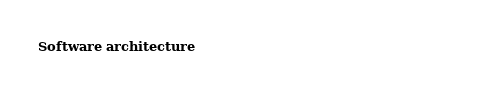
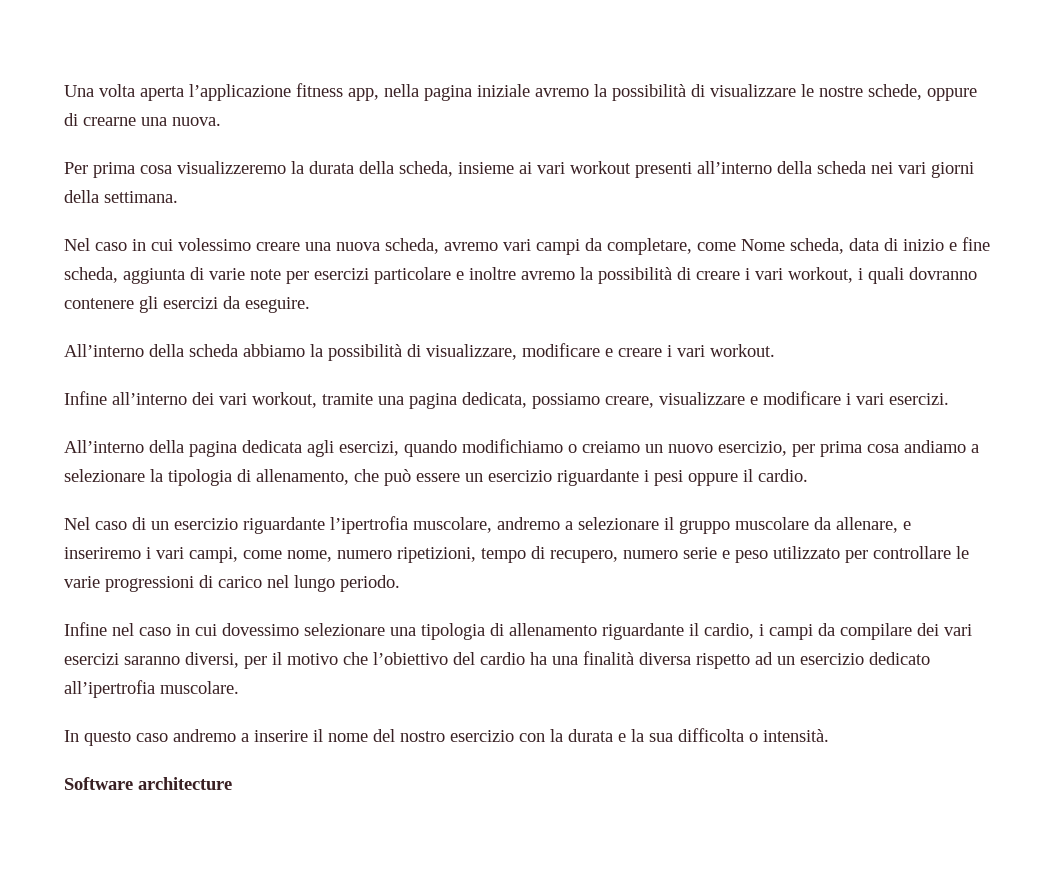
(38, 46) none -> [64,83,977,101] [64,113,221,126] [64,161,974,178] [64,190,178,203] [64,237,990,255] [64,267,977,284] [64,296,310,313] [64,343,775,361] [64,391,949,409] [64,439,979,457] [64,469,808,486] [64,516,911,534] [64,546,969,563] [64,575,400,592] [64,622,972,640] [64,651,930,669] [64,680,239,698] [64,728,829,746] Una volta aperta l’applicazione fitness app, nella pagina iniziale avremo la possibilità di visualizzare le nostre schede, oppure di crearne una nuova. // Per prima cosa visualizzeremo la durata della scheda, insieme ai vari workout presenti all’interno della scheda nei vari giorni della settimana. // Nel caso in cui volessimo creare una nuova scheda, avremo vari campi da completare, come Nome scheda, data di inizio e fine scheda, aggiunta di varie note per esercizi particolare e inoltre avremo la possibilità di creare i vari workout, i quali dovranno contenere gli esercizi da eseguire. // All’interno della scheda abbiamo la possibilità di visualizzare, modificare e creare i vari workout. // Infine all’interno dei vari workout, tramite una pagina dedicata, possiamo creare, visualizzare e modificare i vari esercizi. // All’interno della pagina dedicata agli esercizi, quando modifichiamo o creiamo un nuovo esercizio, per prima cosa andiamo a selezionare la tipologia di allenamento, che può essere un esercizio riguardante i pesi oppure il cardio. // Nel caso di un esercizio riguardante l’ipertrofia muscolare, andremo a selezionare il gruppo muscolare da allenare, e inseriremo i vari campi, come nome, numero ripetizioni, tempo di recupero, numero serie e peso utilizzato per controllare le varie progressioni di carico nel lungo periodo. // Infine nel caso in cui dovessimo selezionare una tipologia di allenamento riguardante il cardio, i campi da compilare dei vari esercizi saranno diversi, per il motivo che l’obiettivo del cardio ha una finalità diversa rispetto ad un esercizio dedicato all’ipertrofia muscolare. // In questo caso andremo a inserire il nome del nostro esercizio con la durata e la sua difficolta o intensità. //

